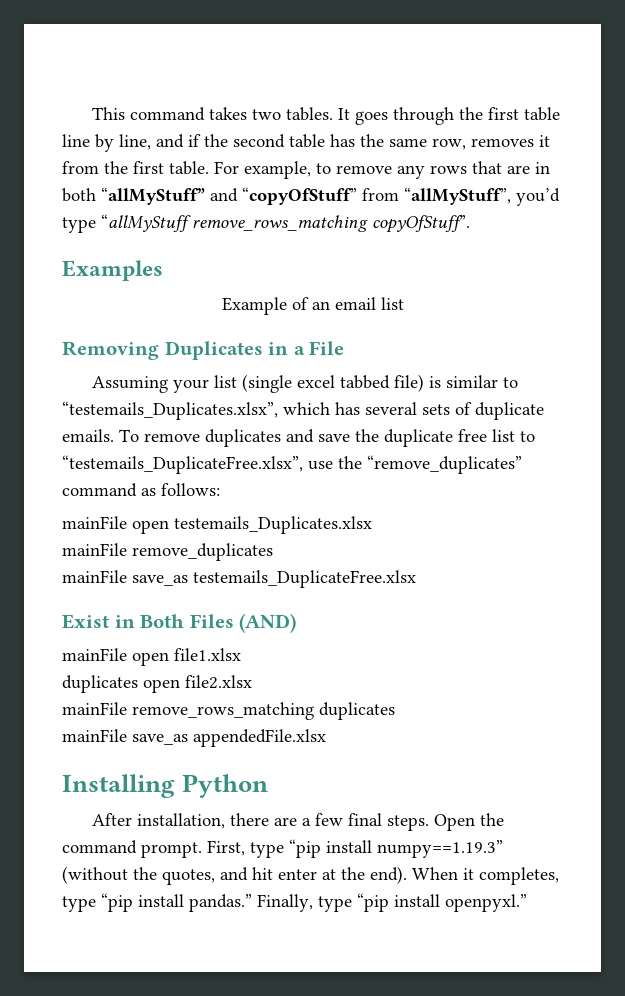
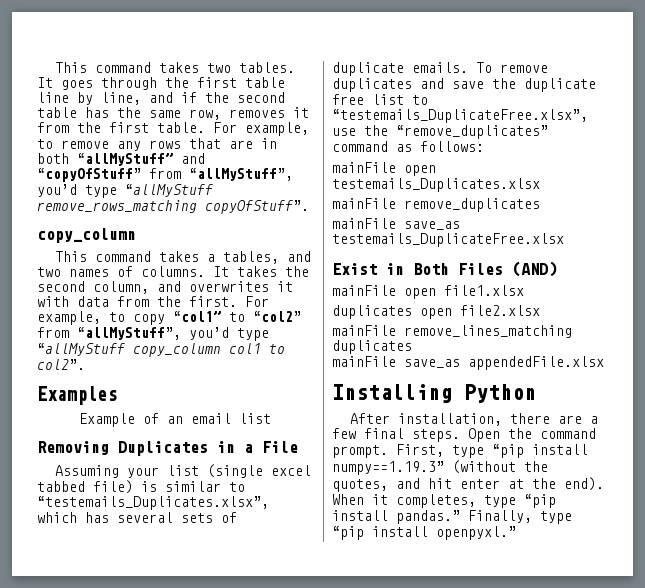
(470, 224) none -> [37,228,136,243] [54,251,311,264] [37,266,309,277] [37,281,293,294] [37,296,269,307] [37,311,301,325] [37,327,269,341] [37,343,285,357] [37,359,85,370] // copy_column // This command takes a tables, and two names of columns. It takes the second column, and overwrites it with data from the first. For example, to copy “col1” to “col2” from “allMyStuff”, you’d type “allMyStuff copy_column col1 to col2”.
[132,702,314,720] remove_rows_matching -> [404,325,572,338] remove_lines_matching

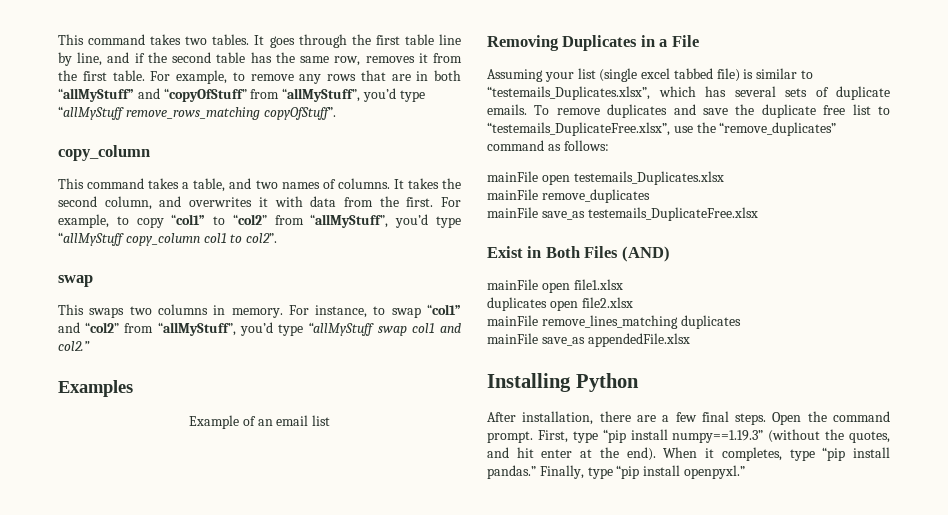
[222,251,279,264] tables, -> [193,178,226,192] table,
(85, 364) none -> [58,275,93,287] [58,304,462,318] [58,322,462,336] [58,341,90,351] // swap // This swaps two columns in memory. For instance, to swap “col1” and “col2” from “allMyStuff”, you’d type “allMyStuff swap col1 and col2.”

